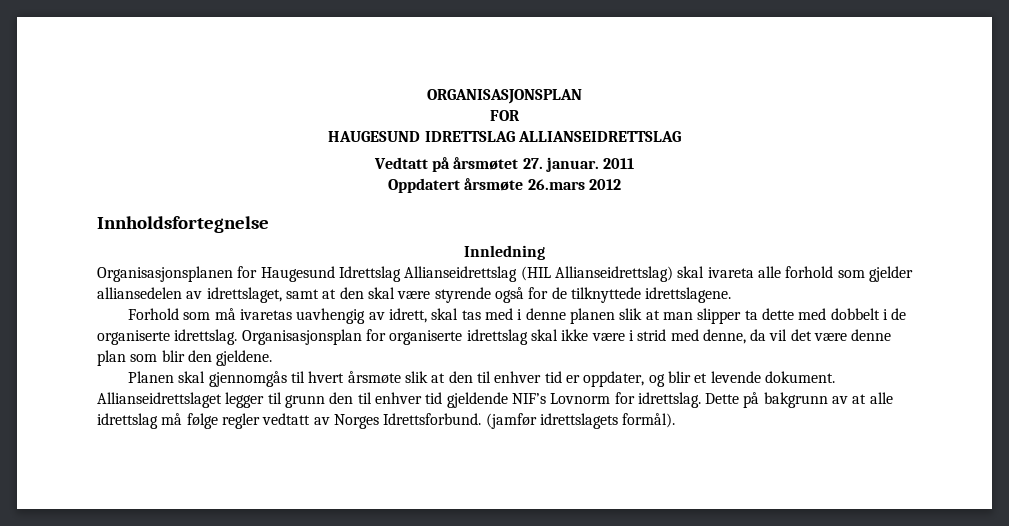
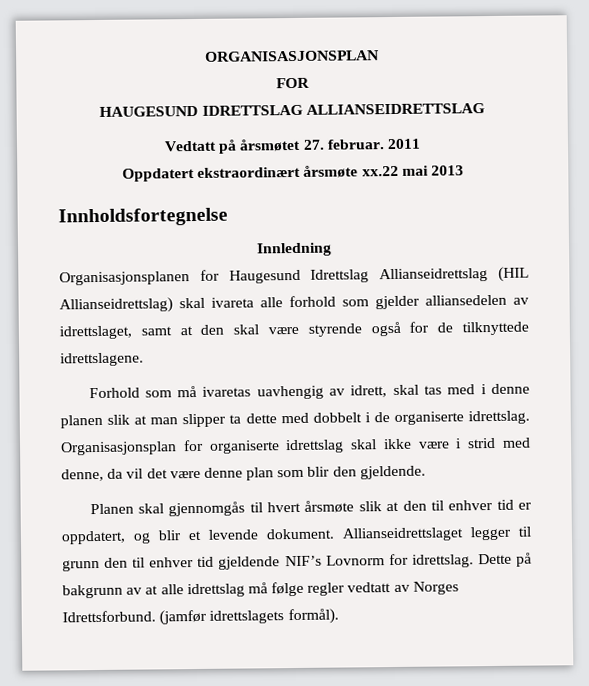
[545,157,599,172] januar. -> [326,139,385,150] februar.
[464,178,621,191] årsmøte 26.mars 2012 -> [197,165,464,178] ekstraordinært årsmøte xx.22 mai 2013
[216,350,273,366] gjeldene. -> [359,465,426,480] gjeldende.
[583,371,645,387] oppdater, -> [61,530,126,545] oppdatert,

